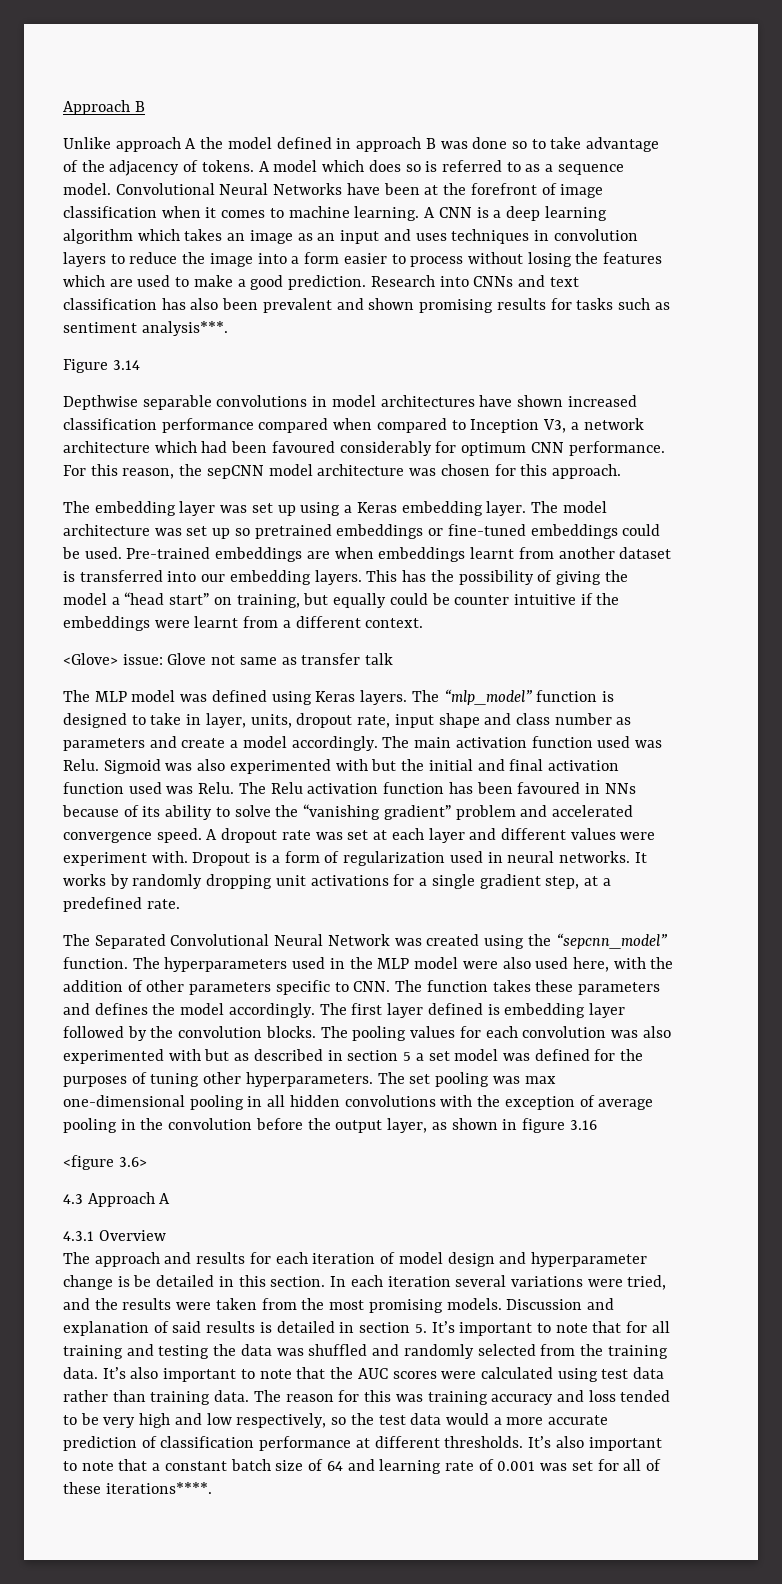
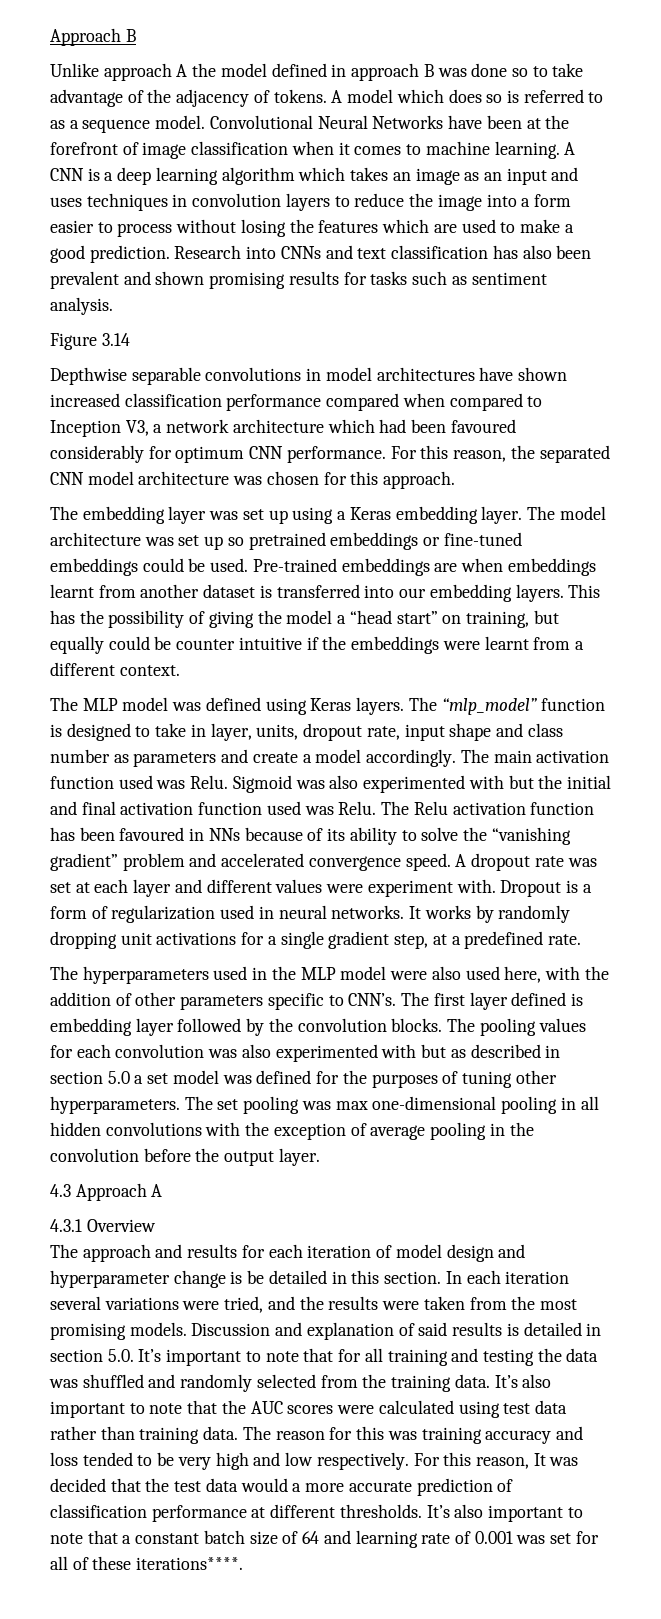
[141,321,228,336] analysis***. -> [50,297,113,315] analysis.
[206,465,264,479] sepCNN -> [539,445,610,463] [50,472,84,485] separated CNN
[63,653,394,665] // <Glove> issue: Glove not same as transfer talk -> (180, 670) none
[94,933,668,949] [63,957,160,969] Separated Convolutional Neural Network was created using the “sepcnn_model” function. The -> (78, 973) none
[353,980,660,995] [63,1003,315,1018] CNN. The function takes these parameters and defines the model accordingly. -> [348,993,397,1006] CNN’s.
[403,1052,412,1061] 5 -> [107,1071,130,1084] 5.0
[387,1118,597,1133] [63,1155,147,1170] layer, as shown in figure 3.16 // <figure 3.6> -> [278,1148,320,1166] layer.
[414,1324,427,1333] 5. -> [107,1349,134,1362] 5.0.
[236,1413,347,1428] respectively, so -> [316,1452,579,1470] [50,1478,141,1492] respectively. For this reason, It was decided that

